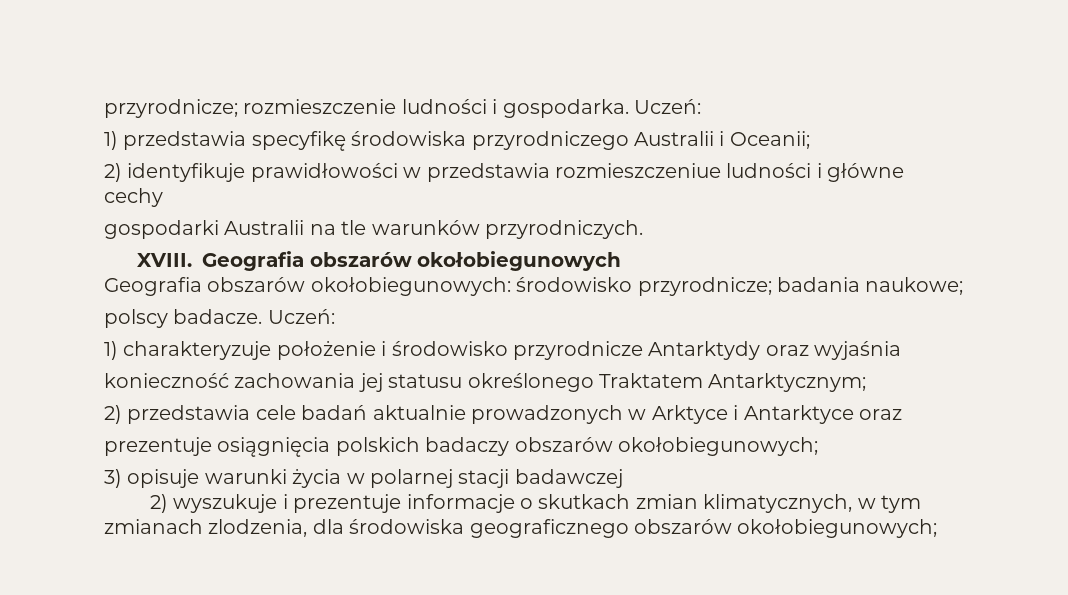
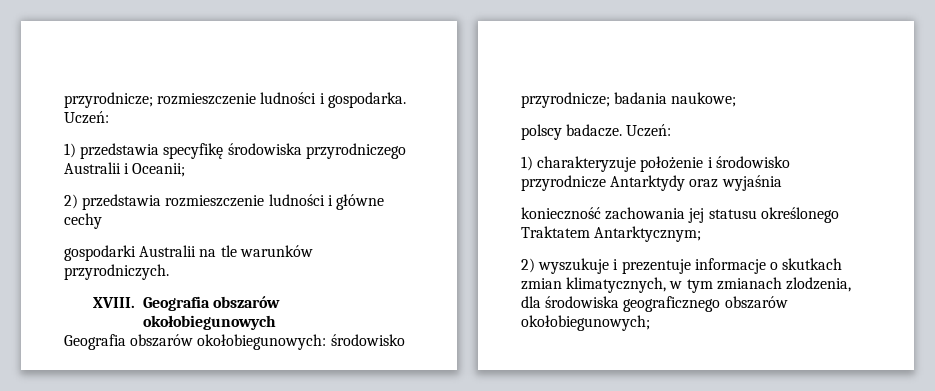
[127,163,721,182] identyfikuje prawidłowości w przedstawia rozmieszczeniue -> [82,194,265,210] przedstawia rozmieszczenie
[104,405,902,424] [104,437,818,457] [104,469,623,488] // 2) przedstawia cele badań aktualnie prowadzonych w Arktyce i Antarktyce oraz // prezentuje osiągnięcia polskich badaczy obszarów okołobiegunowych; // 3) opisuje warunki życia w polarnej stacji badawczej -> (702, 234) none

